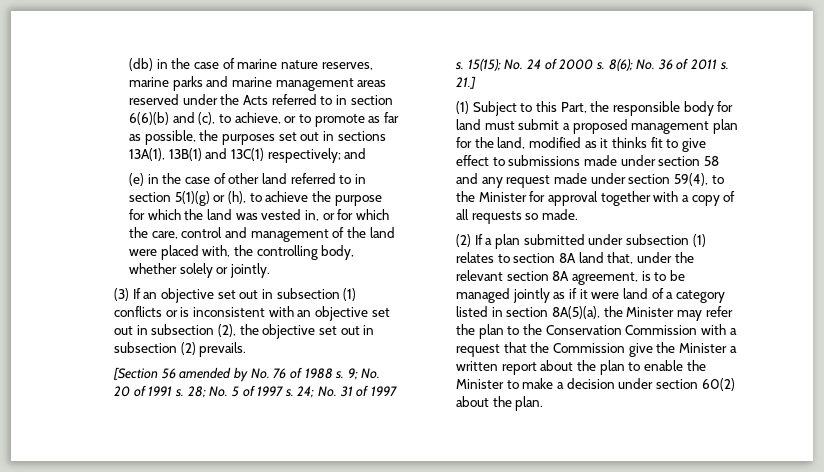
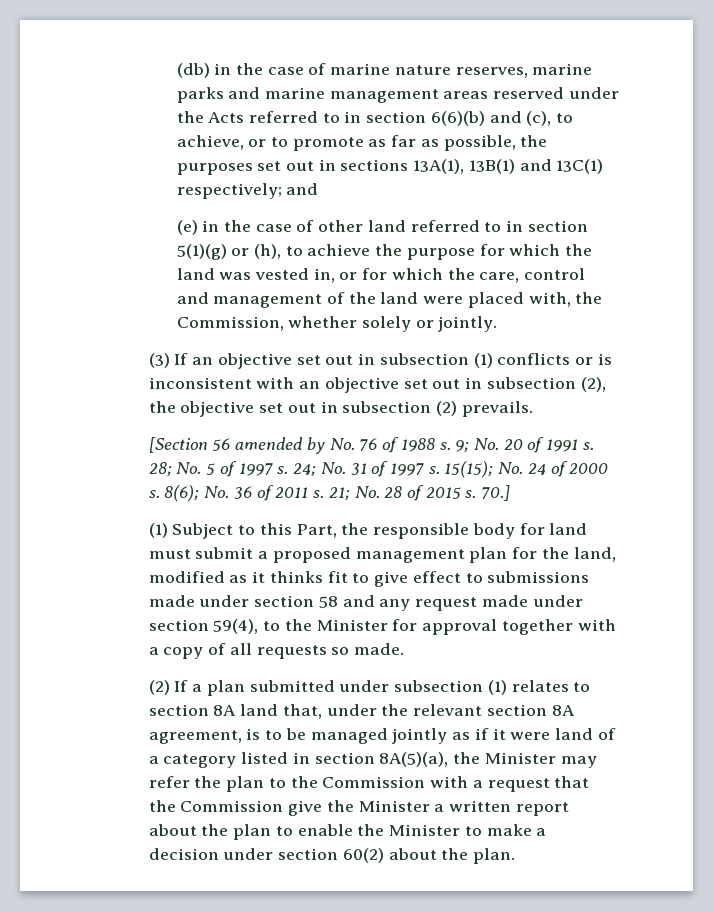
[256,245,355,260] controlling body, -> [176,316,284,331] Commission,
[456,76,477,89] 21.] -> [328,485,511,501] 21; No. 28 of 2015 s. 70.]
[545,325,622,335] Conservation -> (318, 782) none

